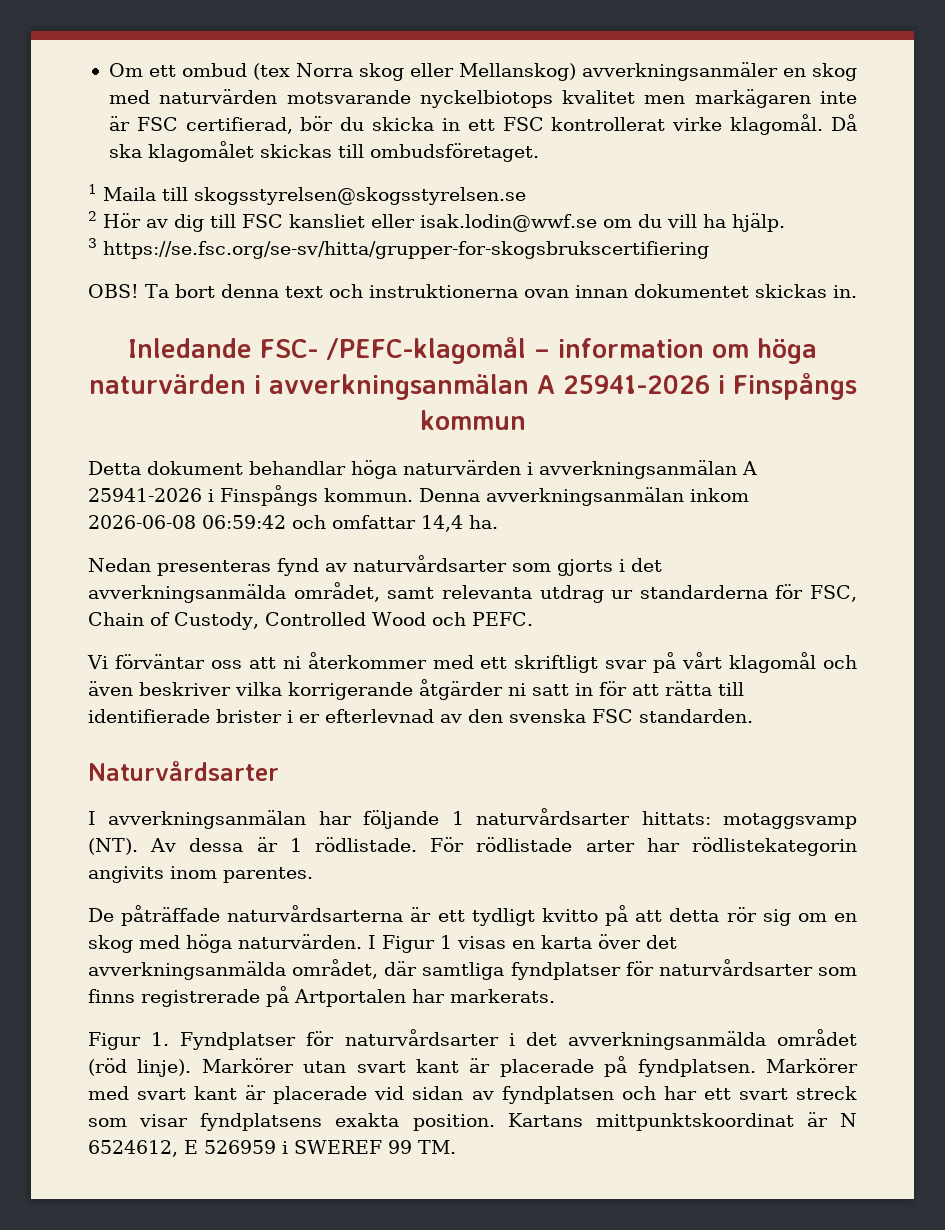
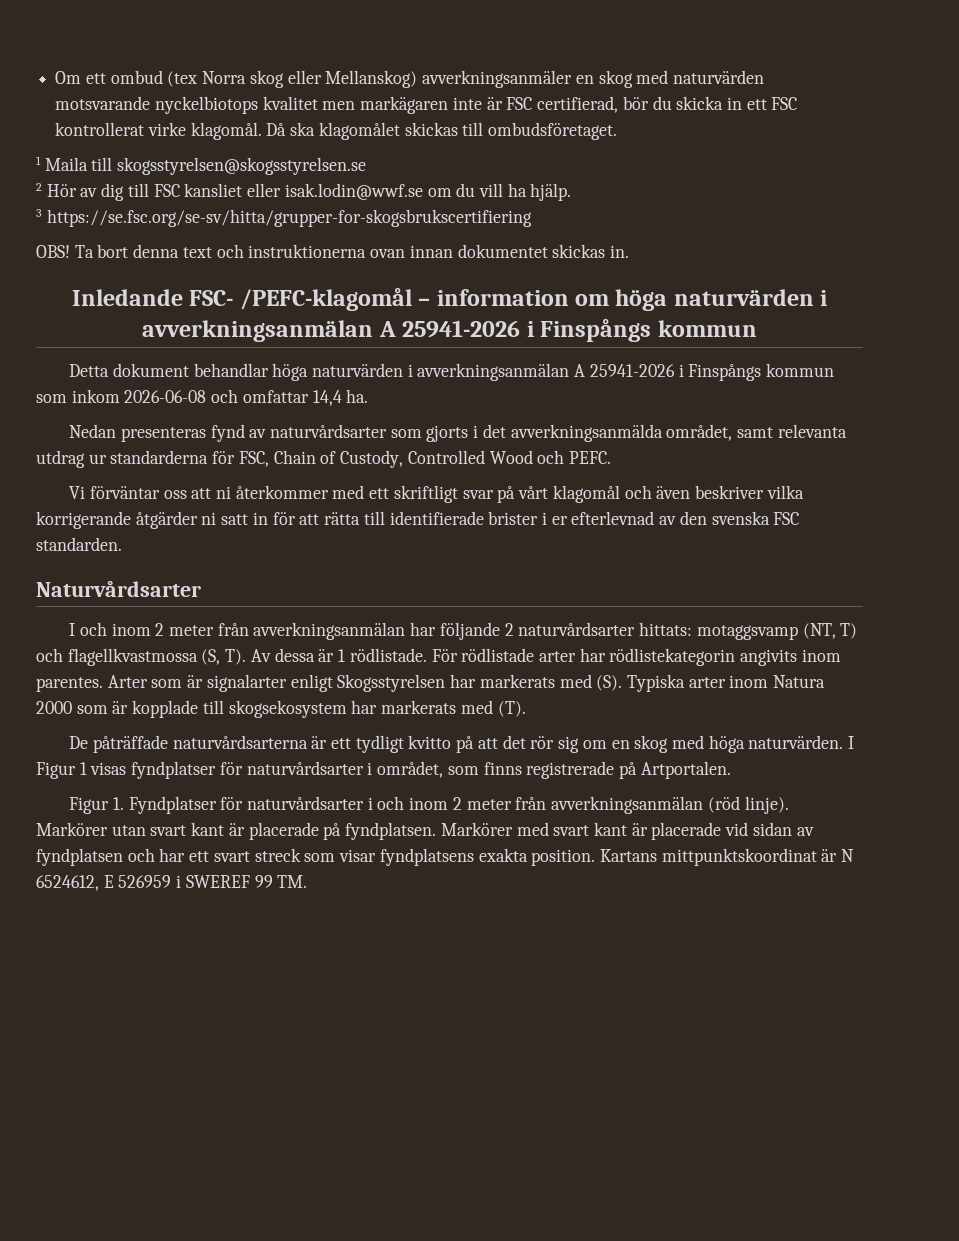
[324,487,684,506] kommun. Denna avverkningsanmälan -> [766,363,835,377] [36,394,67,403] kommun som
[202,515,286,529] 06:59:42 -> (207, 396) none
(96, 818) none -> [79,622,249,636] och inom 2 meter från
[451,811,464,825] 1 -> [504,623,514,636] 2
[88,838,138,855] (NT). -> [802,623,858,639] [36,648,247,666] (NT, T) och flagellkvastmossa (S, T).
(313, 875) none -> [107,674,826,692] [36,700,526,718] Arter som är signalarter enligt Skogsstyrelsen har markerats med (S). Typiska arter inom Natura 2000 som är kopplade till skogsekosystem har markerats med (T).
[669,908,720,922] detta -> [502,735,526,749] det
[512,934,677,949] [88,959,505,980] en karta över det avverkningsanmälda området, där samtliga -> (127, 768) none
(813, 967) none -> [367,761,444,778] i området,
[294,989,555,1007] Artportalen har markerats. -> [640,761,731,779] Artportalen.
[525,1029,857,1050] det avverkningsanmälda området -> [377,796,704,814] och inom 2 meter från avverkningsanmälan

